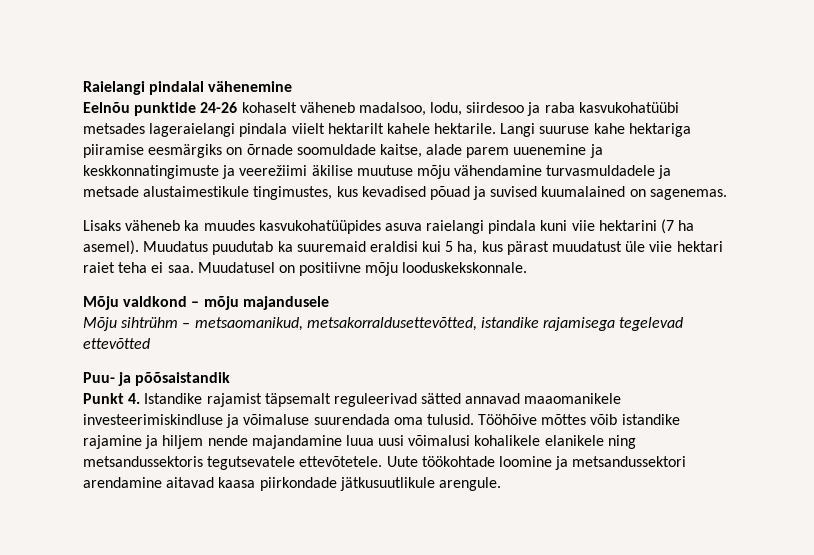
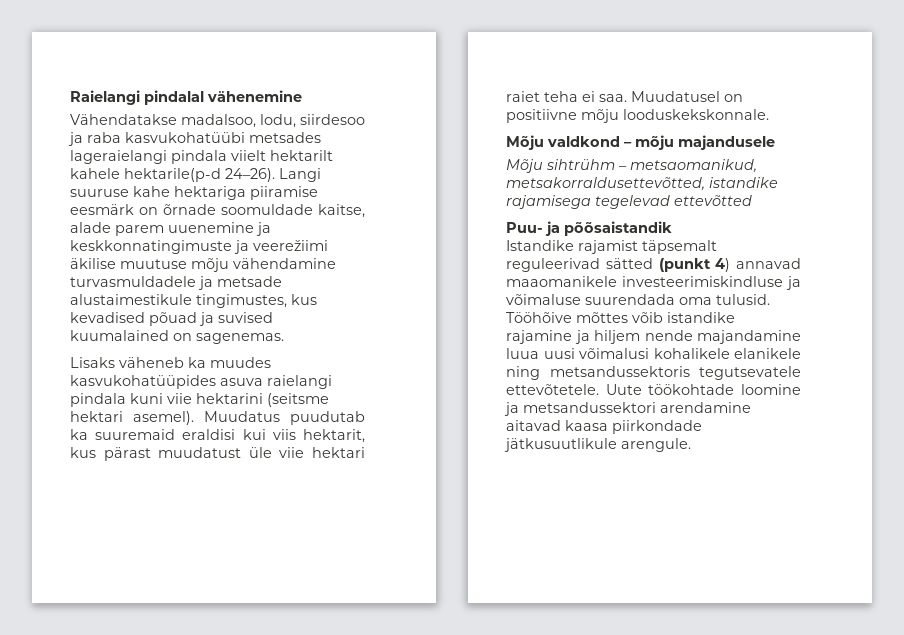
[83,102,355,116] Eelnõu punktide 24-26 kohaselt väheneb -> [70,114,177,125] Vähendatakse
[434,123,497,134] hektarile. -> [124,168,275,182] hektarile(p-d 24–26).
[148,144,223,158] eesmärgiks -> [70,204,134,215] eesmärk
[661,219,695,234] (7 ha -> [267,393,329,407] [70,411,123,422] (seitsme hektari
[445,241,478,255] 5 ha, -> [272,429,365,443] viis hektarit,
[83,393,141,404] Punkt 4. -> (672, 228) none
(462, 398) none -> [658,258,731,272] (punkt 4)

